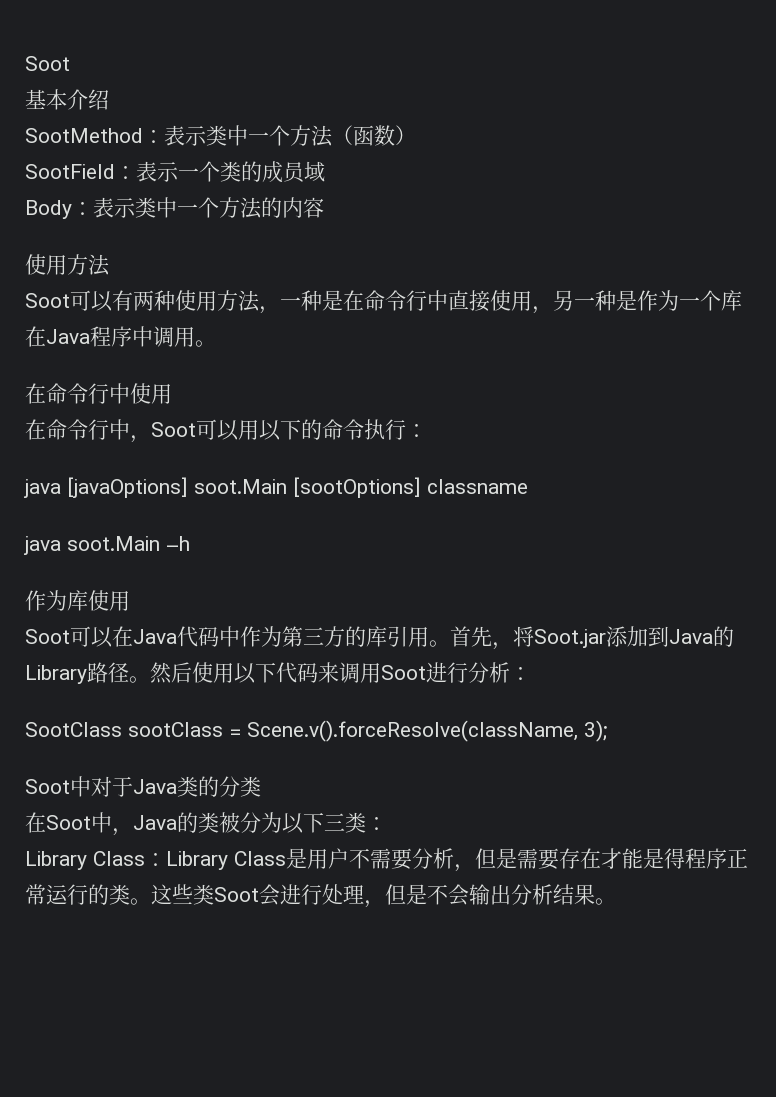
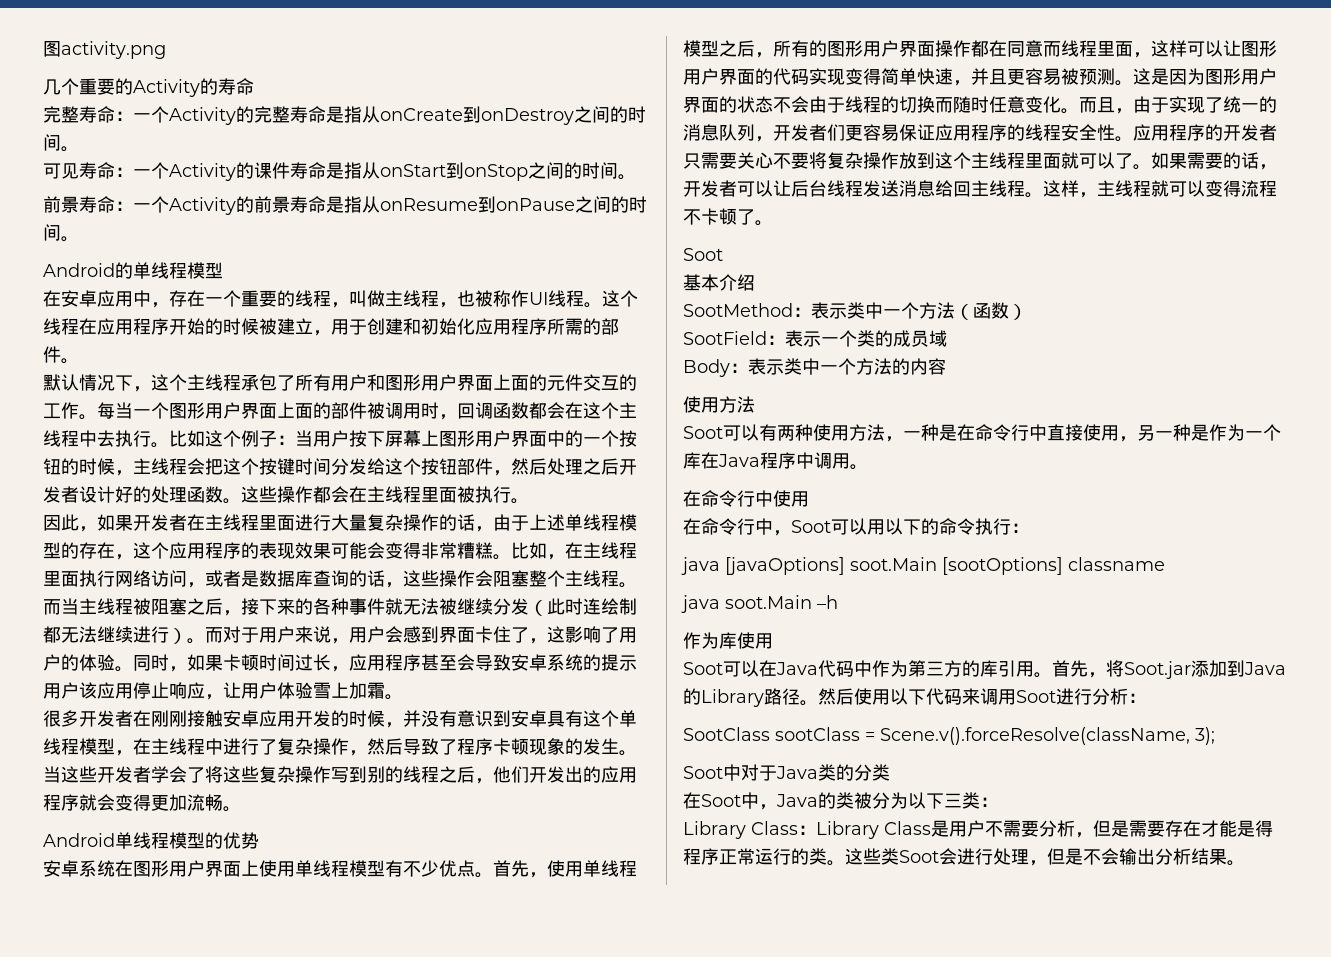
(25, 63) none -> [43,41,166,59] [43,78,254,97] [43,106,646,125] [43,134,79,152] [43,162,636,181] [43,196,647,215] [43,224,79,242] [43,262,223,279] [43,290,638,308] [43,318,619,336] [43,346,79,364] [43,374,637,392] [43,402,637,420] [43,430,637,448] [43,458,637,476] [43,486,529,504] [43,514,637,532] [43,542,637,560] [43,570,637,588] [43,598,637,616] [43,626,637,644] [43,654,637,672] [43,682,403,700] [43,710,637,728] [43,738,637,756] [43,766,637,784] [43,794,241,812] [43,832,259,849] [43,860,637,878] [683,40,1277,58] [683,68,1277,86] [683,96,1277,114] [683,124,1277,142] [683,152,1277,170] [683,180,1277,198] [683,208,773,226] 图activity.png // 几个重要的Activity的寿命 // 完整寿命：一个Activity的完整寿命是指从onCreate到onDestroy之间的时间。 // 可见寿命：一个Activity的课件寿命是指从onStart到onStop之间的时间。 // 前景寿命：一个Activity的前景寿命是指从onResume到onPause之间的时间。 // Android的单线程模型 // 在安卓应用中，存在一个重要的线程，叫做主线程，也被称作UI线程。这个线程在应用程序开始的时候被建立，用于创建和初始化应用程序所需的部件。 // 默认情况下，这个主线程承包了所有用户和图形用户界面上面的元件交互的工作。每当一个图形用户界面上面的部件被调用时，回调函数都会在这个主线程中去执行。比如这个例子：当用户按下屏幕上图形用户界面中的一个按钮的时候，主线程会把这个按键时间分发给这个按钮部件，然后处理之后开发者设计好的处理函数。这些操作都会在主线程里面被执行。 // 因此，如果开发者在主线程里面进行大量复杂操作的话，由于上述单线程模型的存在，这个应用程序的表现效果可能会变得非常糟糕。比如，在主线程里面执行网络访问，或者是数据库查询的话，这些操作会阻塞整个主线程。而当主线程被阻塞之后，接下来的各种事件就无法被继续分发（此时连绘制都无法继续进行）。而对于用户来说，用户会感到界面卡住了，这影响了用户的体验。同时，如果卡顿时间过长，应用程序甚至会导致安卓系统的提示用户该应用停止响应，让用户体验雪上加霜。 // 很多开发者在刚刚接触安卓应用开发的时候，并没有意识到安卓具有这个单线程模型，在主线程中进行了复杂操作，然后导致了程序卡顿现象的发生。当这些开发者学会了将这些复杂操作写到别的线程之后，他们开发出的应用程序就会变得更加流畅。 // Android单线程模型的优势 // 安卓系统在图形用户界面上使用单线程模型有不少优点。首先，使用单线程模型之后，所有的图形用户界面操作都在同意而线程里面，这样可以让图形用户界面的代码实现变得简单快速，并且更容易被预测。这是因为图形用户界面的状态不会由于线程的切换而随时任意变化。而且，由于实现了统一的消息队列，开发者们更容易保证应用程序的线程安全性。应用程序的开发者只需要关心不要将复杂操作放到这个主线程里面就可以了。如果需要的话，开发者可以让后台线程发送消息给回主线程。这样，主线程就可以变得流程不卡顿了。 //

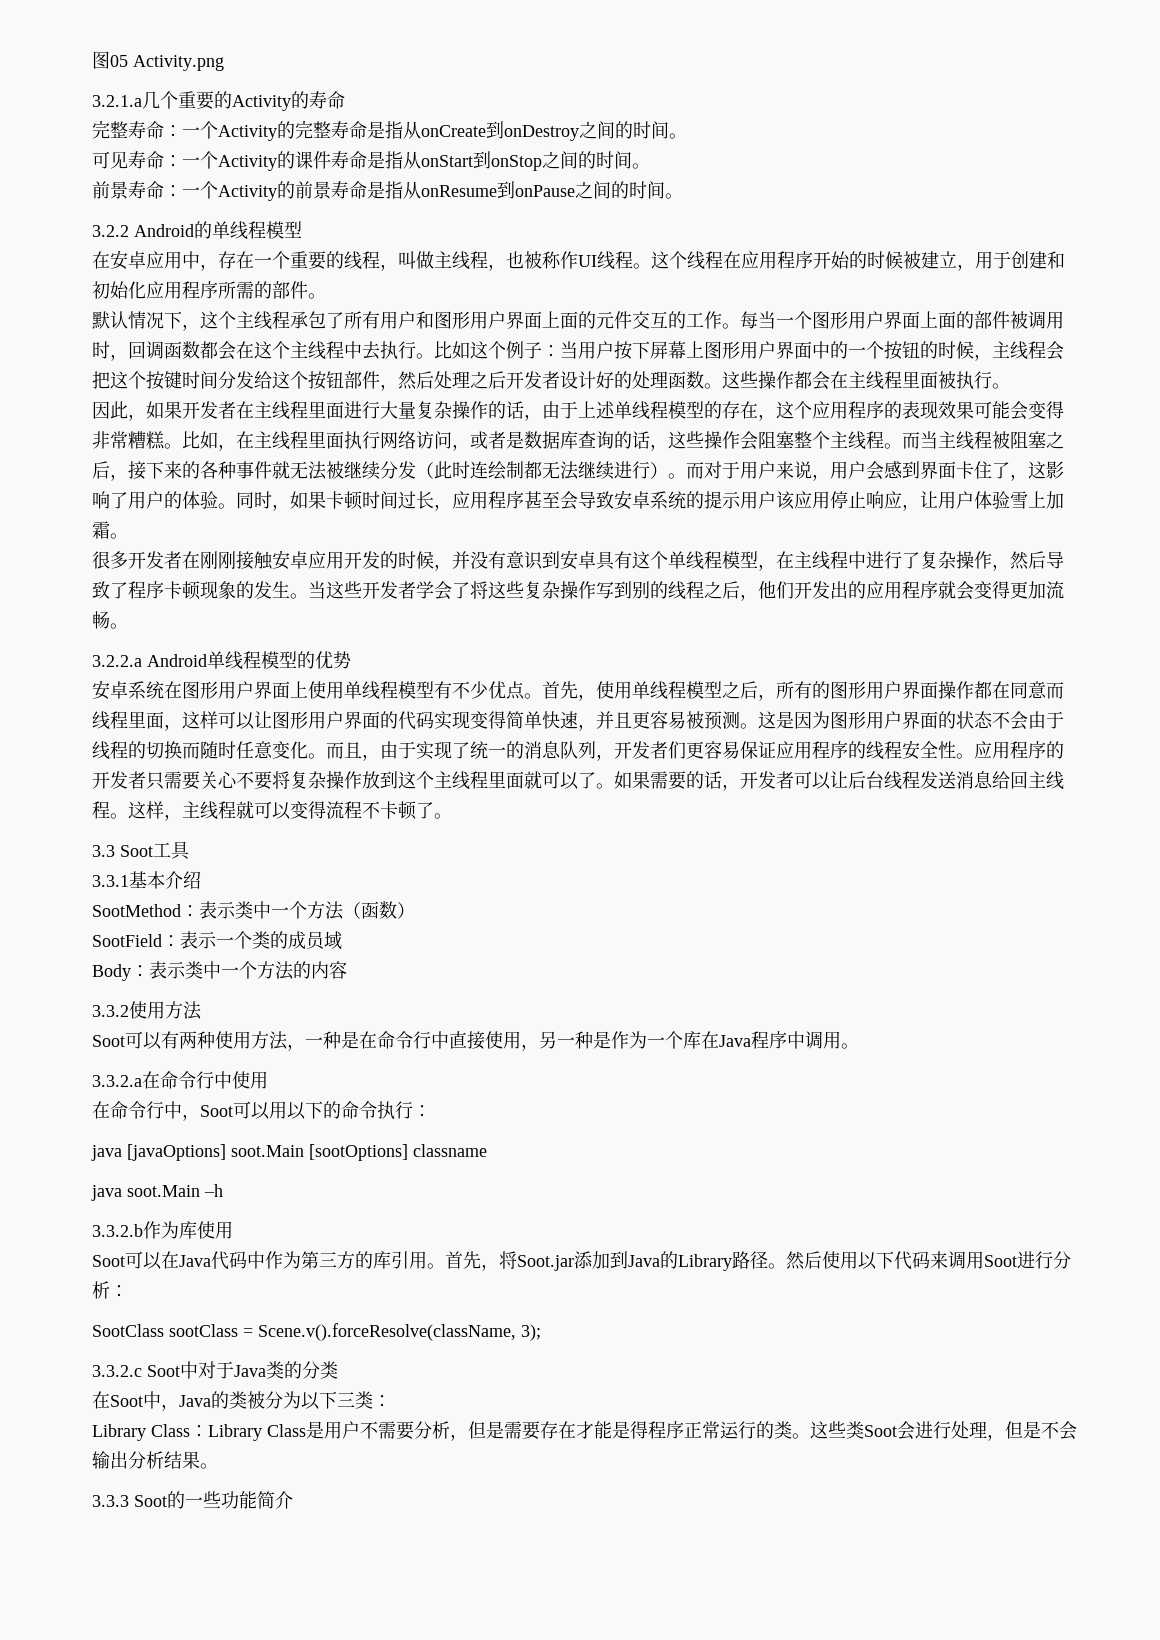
[43,41,166,59] 图activity.png // -> [92,51,224,71] [92,95,142,107] 图05 Activity.png // 3.2.1.a
(79, 239) none -> [92,225,129,237] 3.2.2
(241, 809) none -> [92,655,142,667] 3.2.2.a
[683,248,723,261] Soot // -> [92,841,190,860] [92,875,129,887] 3.3 Soot工具 // 3.3.1
(946, 366) none -> [92,1005,129,1017] 3.3.2
(868, 467) none -> [92,1075,142,1087] 3.3.2.a
(838, 602) none -> [92,1224,143,1237] 3.3.2.b
(1215, 736) none -> [92,1365,142,1377] 3.3.2.c
(1245, 863) none -> [92,1491,293,1509] // 3.3.3 Soot的一些功能简介

